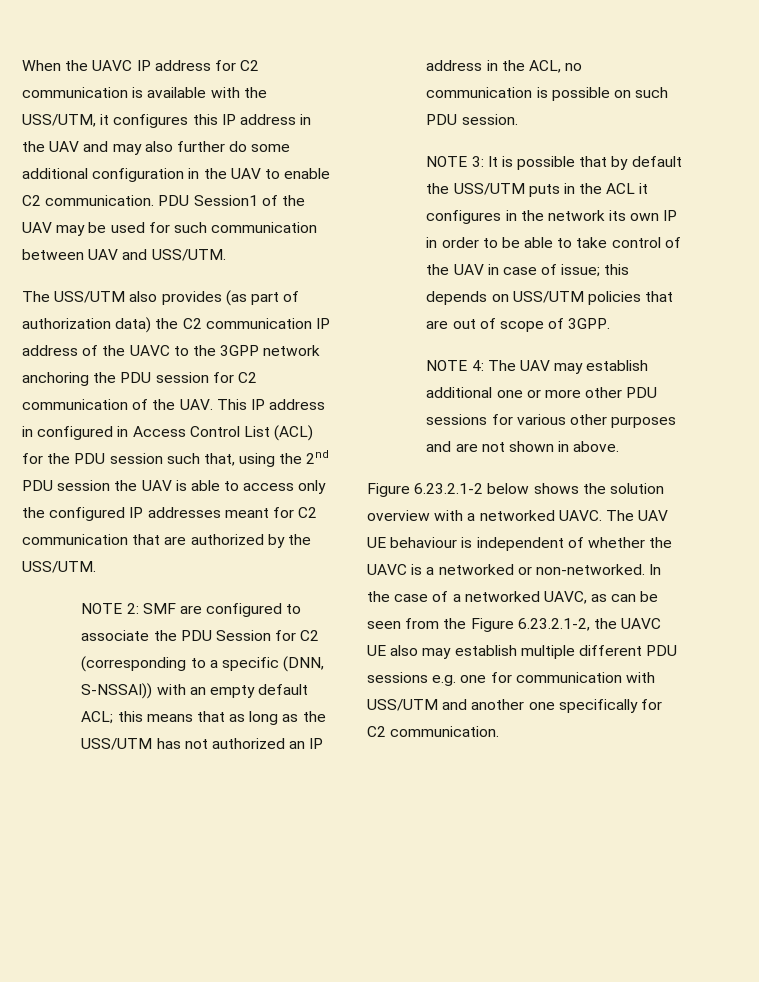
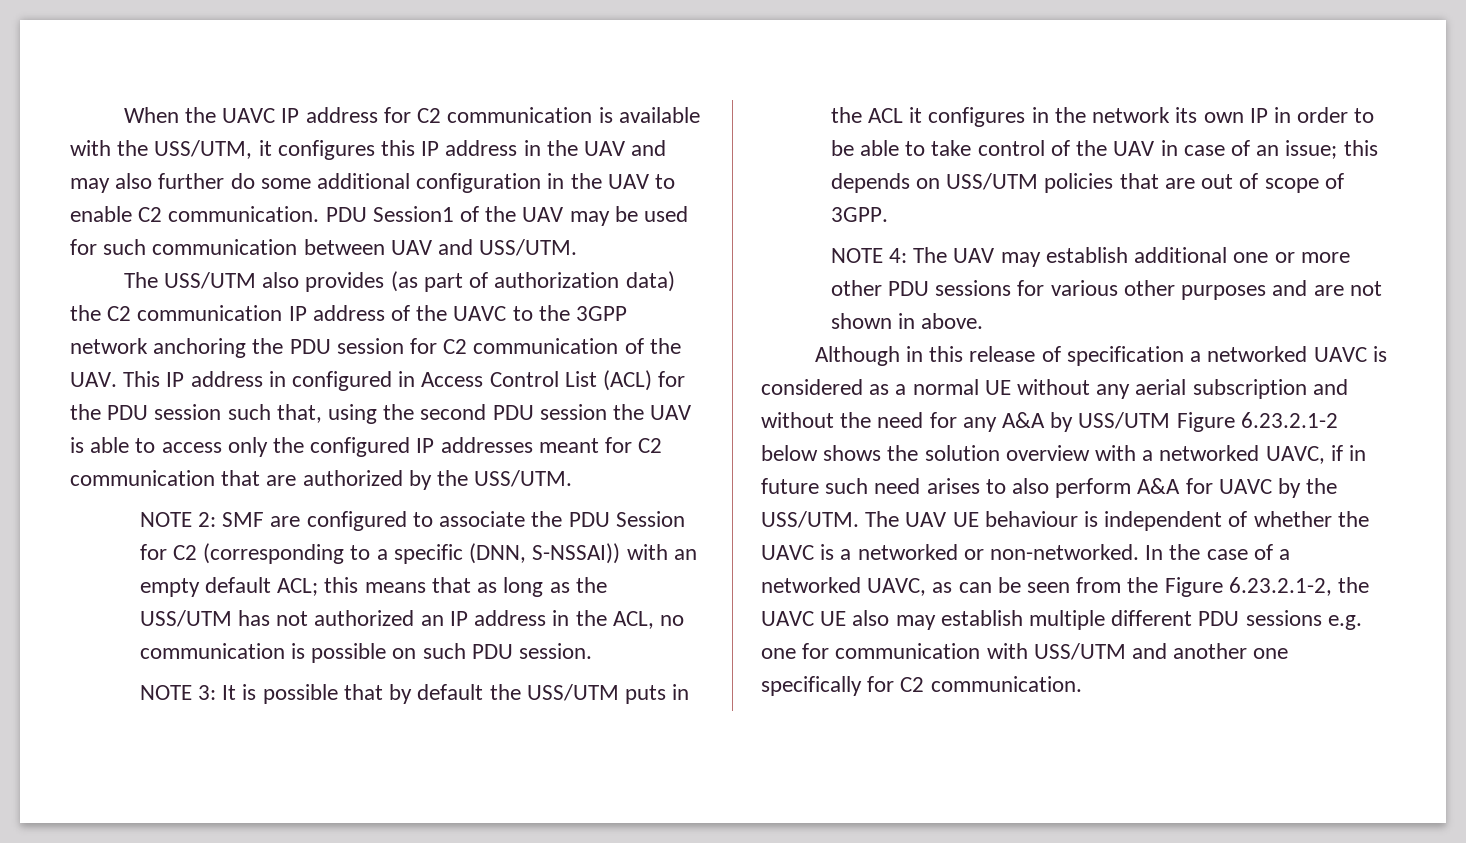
[306,450,330,464] 2nd -> [420,404,487,420] second
(558, 269) none -> [1256,145,1280,156] an
(620, 446) none -> [814,346,1387,366] [761,379,1348,399] [761,412,1171,432] Although in this release of specification a networked UAVC is considered as a normal UE without any aerial subscription and without the need for any A&A by USS/UTM
[558,510,602,521] UAVC. -> [1265,445,1367,464] [761,478,1338,498] [761,511,859,528] UAVC, if in future such need arises to also perform A&A for UAVC by the USS/UTM.

